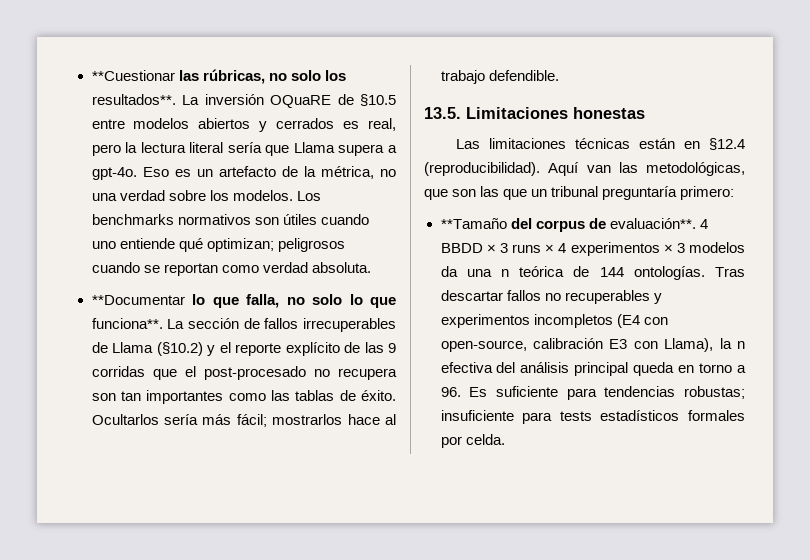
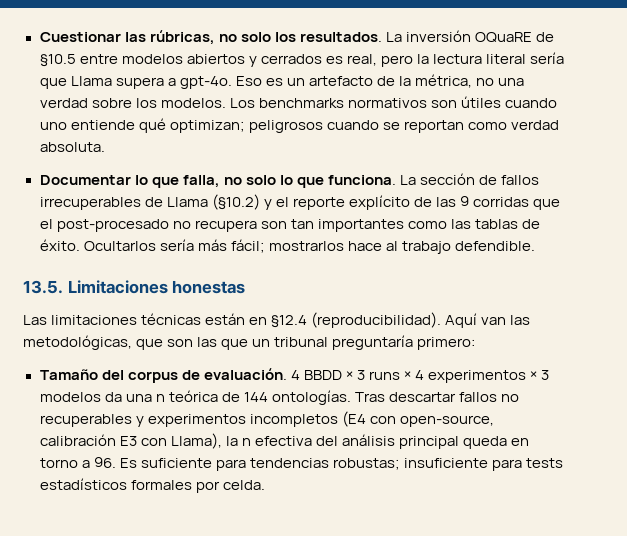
[91,70,175,81] **Cuestionar -> [39,32,121,42] Cuestionar
[91,94,176,105] resultados**. -> [299,32,382,42] resultados.
[91,295,185,305] **Documentar -> [39,175,131,185] Documentar
[91,318,163,329] funciona**. -> [327,175,396,185] funciona.
[440,218,507,229] **Tamaño -> [39,369,98,380] Tamaño
[609,218,696,229] evaluación**. -> [203,368,287,380] evaluación.

